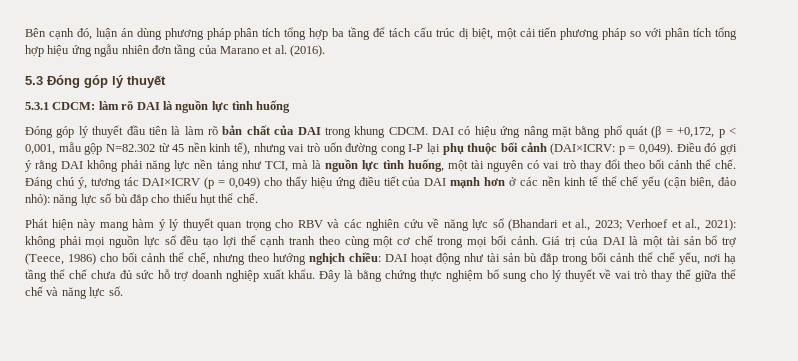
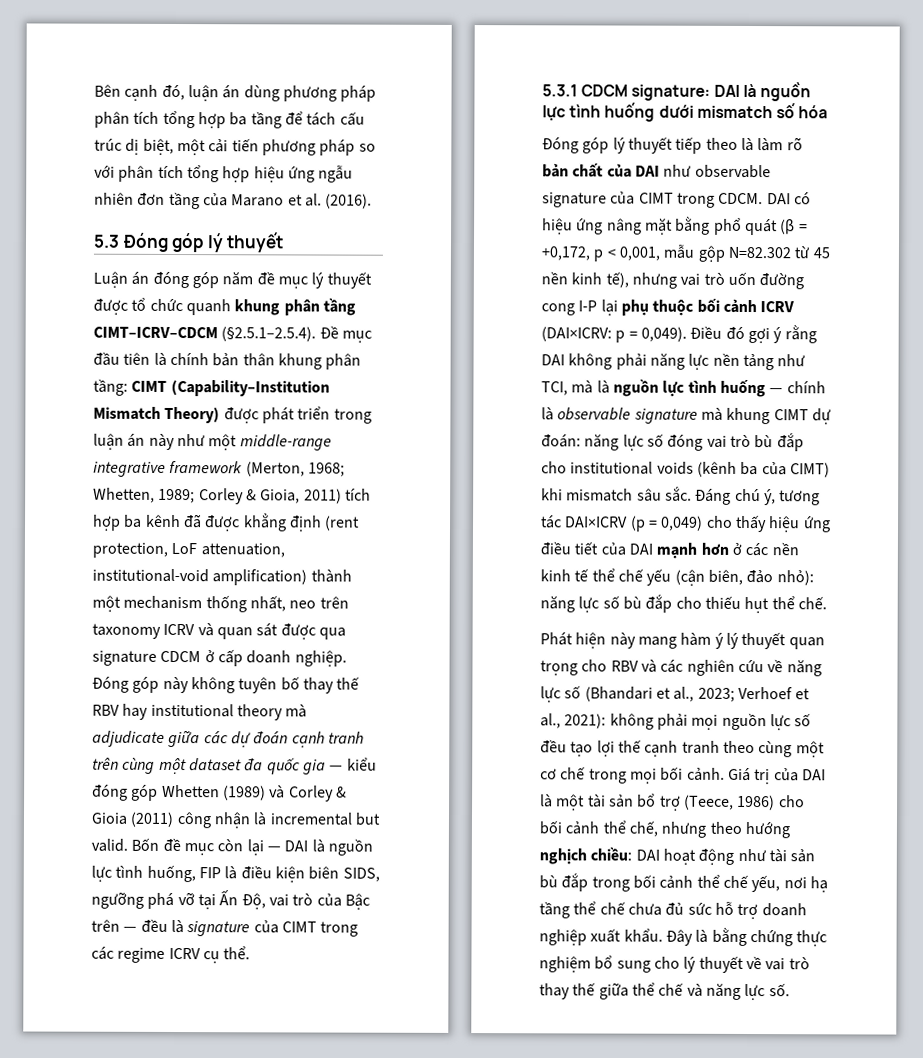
[25,101,134,110] 5.3.1 CDCM: làm rõ -> [93,271,372,289] [93,297,356,316] [93,325,372,343] [93,351,362,370] [93,378,330,397] [93,406,372,424] [93,433,332,451] [93,460,345,477] [93,487,371,505] [92,513,361,532] [92,542,285,558] [92,568,352,586] [92,595,349,613] [92,623,346,640] [92,649,347,667] [92,676,361,694] [92,703,308,721] [92,729,364,748] [92,757,377,775] [92,784,347,802] [91,811,381,829] [91,837,373,856] [91,864,380,883] [91,890,370,910] [91,918,359,937] [91,946,251,964] [542,84,711,101] Luận án đóng góp năm đề mục lý thuyết được tổ chức quanh khung phân tầng CIMT–ICRV–CDCM (§2.5.1–2.5.4). Đề mục đầu tiên là chính bản thân khung phân tầng: CIMT (Capability–Institution Mismatch Theory) được phát triển trong luận án này như một middle-range integrative framework (Merton, 1968; Whetten, 1989; Corley & Gioia, 2011) tích hợp ba kênh đã được khẳng định (rent protection, LoF attenuation, institutional-void amplification) thành một mechanism thống nhất, neo trên taxonomy ICRV và quan sát được qua signature CDCM ở cấp doanh nghiệp. Đóng góp này không tuyên bố thay thế RBV hay institutional theory mà adjudicate giữa các dự đoán cạnh tranh trên cùng một dataset đa quốc gia — kiểu đóng góp Whetten (1989) và Corley & Gioia (2011) công nhận là incremental but valid. Bốn đề mục còn lại — DAI là nguồn lực tình huống, FIP là điều kiện biên SIDS, ngưỡng phá vỡ tại Ấn Độ, vai trò của Bậc trên — đều là signature của CIMT trong các regime ICRV cụ thể. // 5.3.1 CDCM signature:
[25,125,168,138] // Đóng góp lý thuyết đầu tiên -> [658,103,829,119] [542,136,738,154] dưới mismatch số hóa // Đóng góp lý thuyết tiếp theo
[324,126,386,138] trong khung -> [663,164,771,179] [542,191,715,208] như observable signature của CIMT trong
(547, 147) none -> [760,301,795,313] ICRV
[408,159,737,172] huống, một tài nguyên có vai trò thay đổi theo bối cảnh thể chế. -> [719,379,826,398] [541,407,831,425] [541,433,804,452] [541,461,830,478] [541,486,692,502] huống — chính là observable signature mà khung CIMT dự đoán: năng lực số đóng vai trò bù đắp cho institutional voids (kênh ba của CIMT) khi mismatch sâu sắc.

